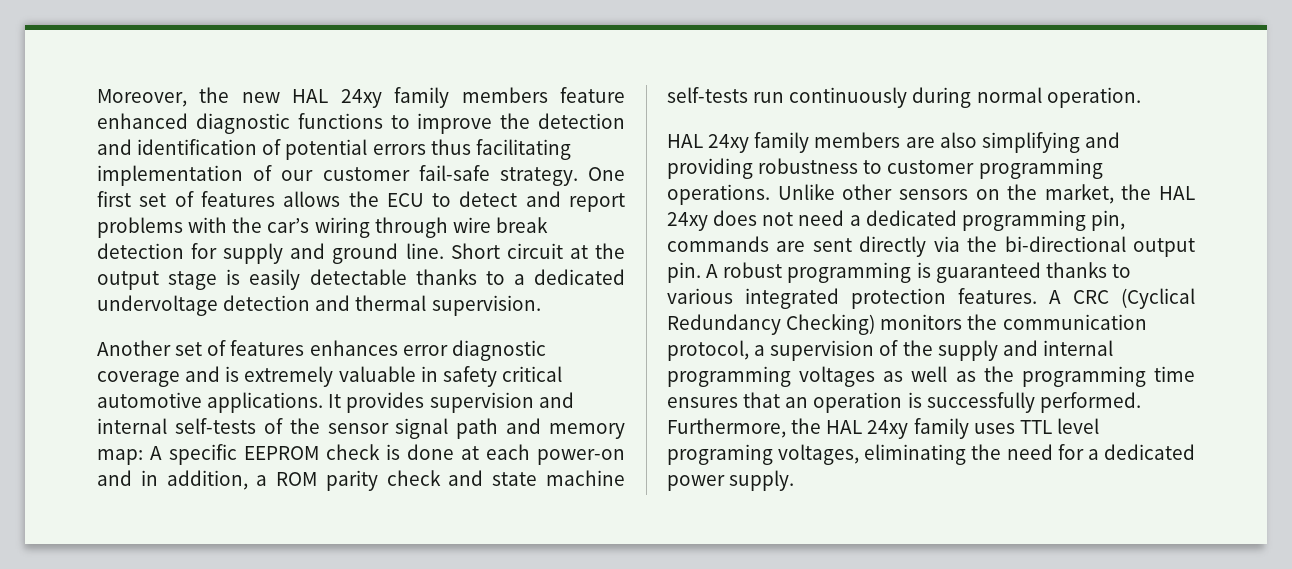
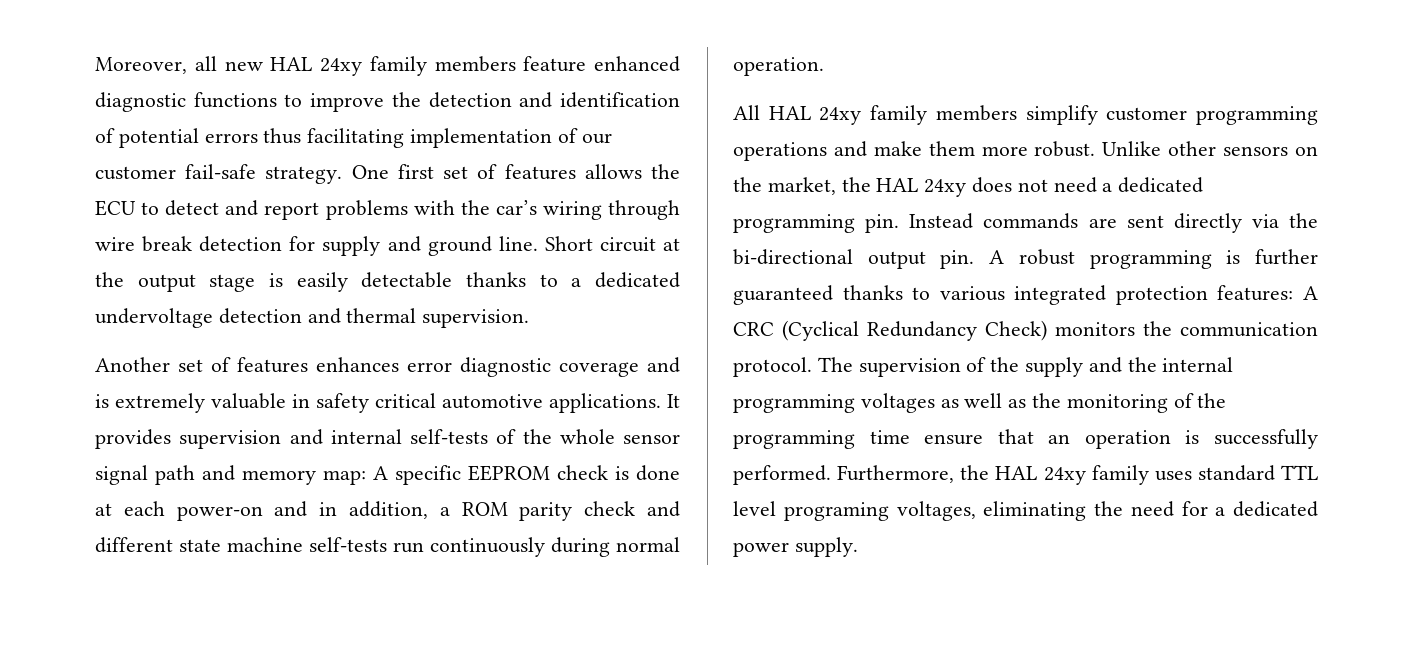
[199,87,230,103] the -> [194,56,217,71] all
(320, 426) none -> [559,429,615,444] whole
(484, 478) none -> [95,537,173,553] different
[667,132,1120,153] [667,158,1103,179] [667,184,770,205] HAL 24xy family members are also simplifying and providing robustness to customer programming operations. -> [733,105,1318,125] [733,141,1096,161] All HAL 24xy family members simplify customer programming operations and make them more robust.
[1090,210,1125,231] pin, -> [865,213,974,233] pin. Instead
(931, 270) none -> [1255,249,1318,265] further
[958,288,1037,304] features. -> [1217,285,1294,301] features:
[786,314,876,335] Checking) -> [985,320,1047,341] Check)
[667,340,766,361] protocol, a -> [733,357,853,377] protocol. The
(1038, 348) none -> [1127,357,1157,372] the
(1014, 374) none -> [1066,393,1227,413] monitoring of the
[667,397,738,408] ensures -> [924,434,984,445] ensure
(1015, 428) none -> [1197,465,1275,481] standard

